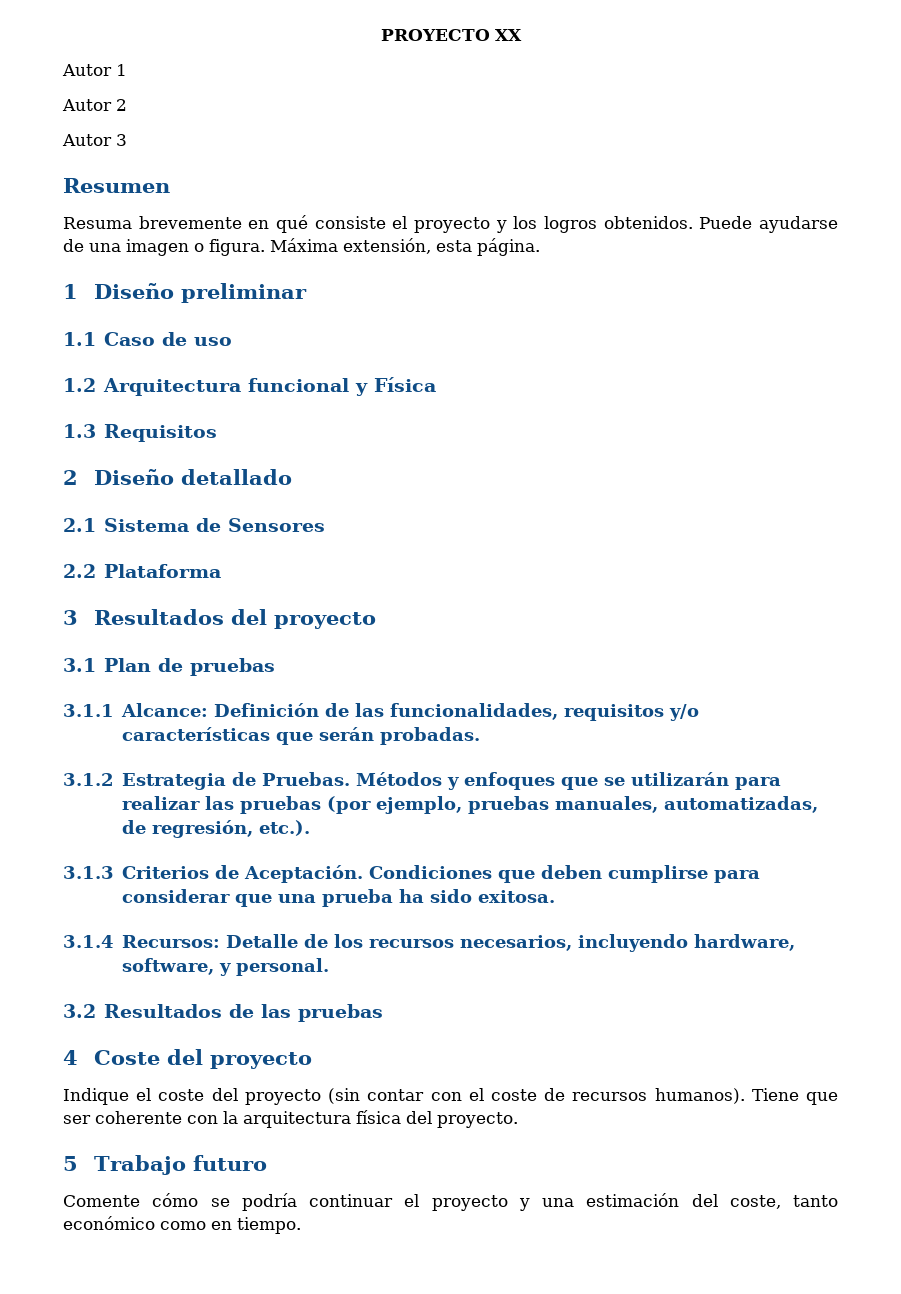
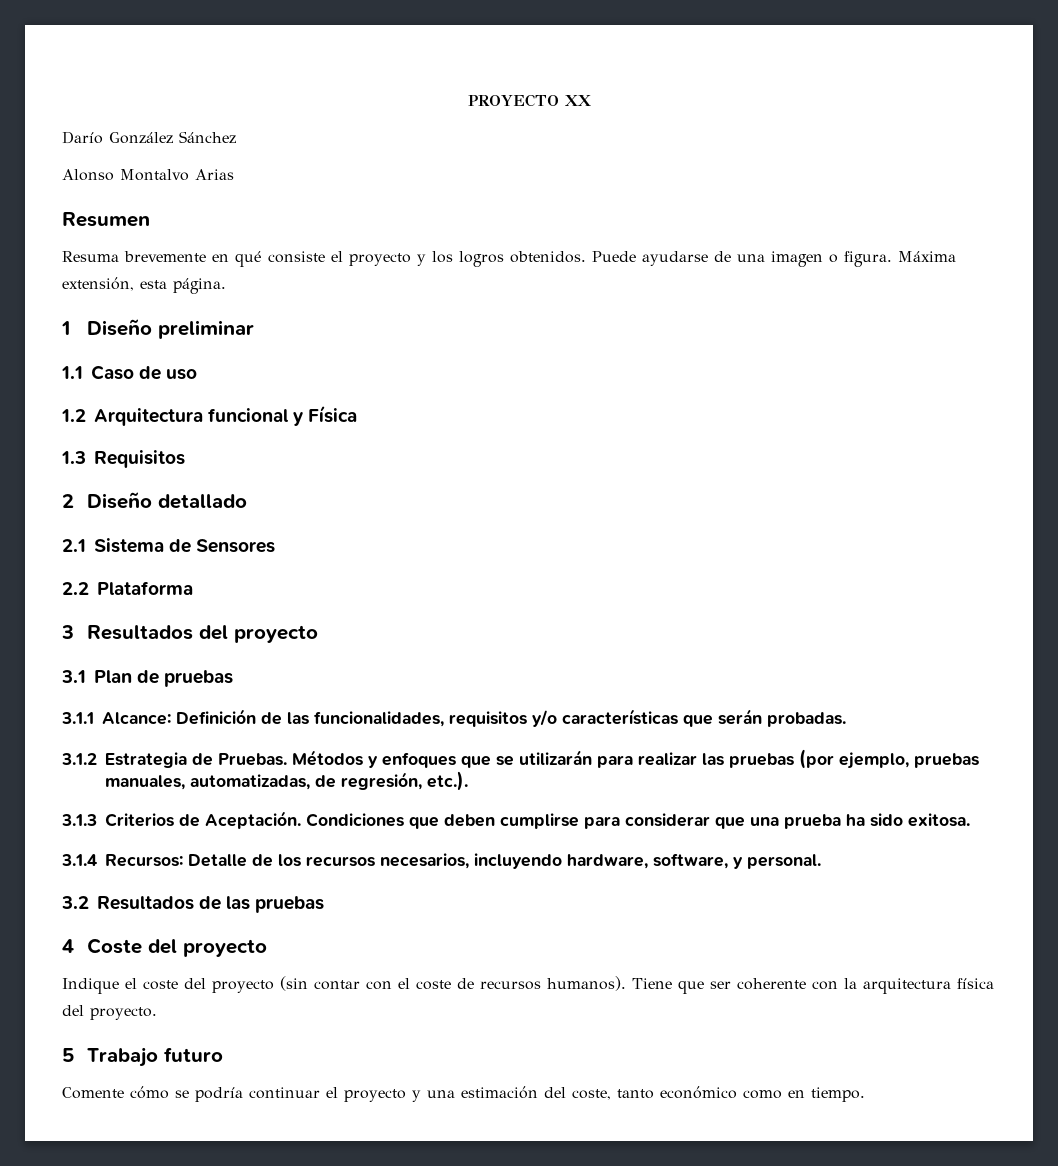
[62,64,127,76] [62,99,127,111] [62,134,127,146] Autor 1 // Autor 2 // Autor 3 -> [62,131,236,144] [62,169,234,181] Darío González Sánchez // Alonso Montalvo Arias

